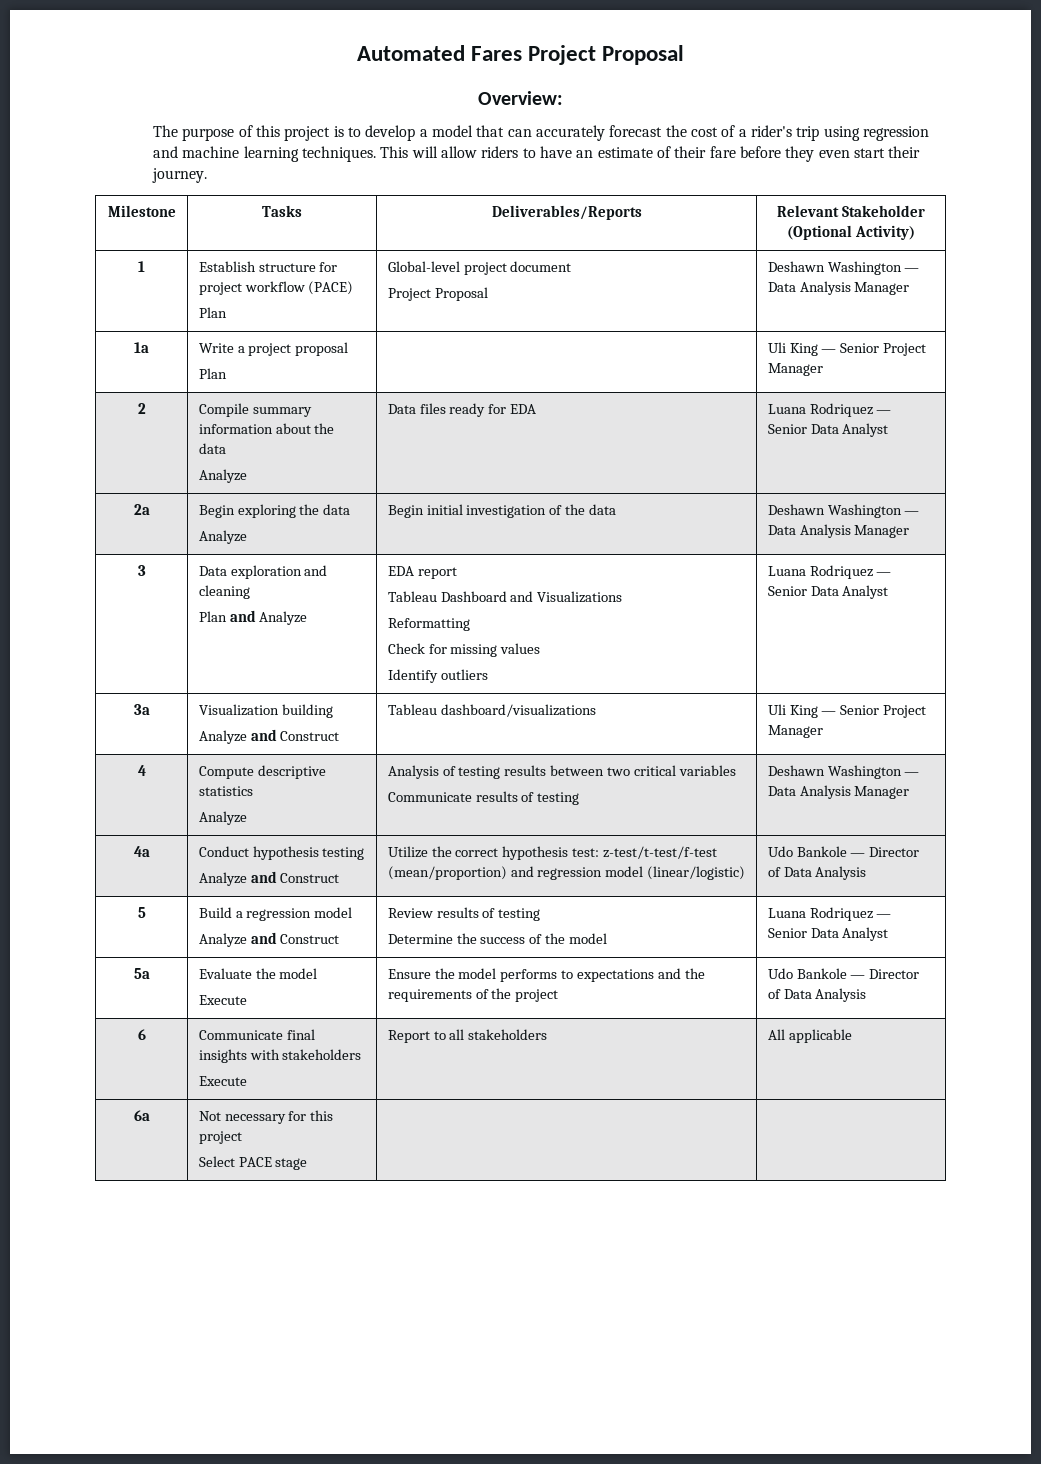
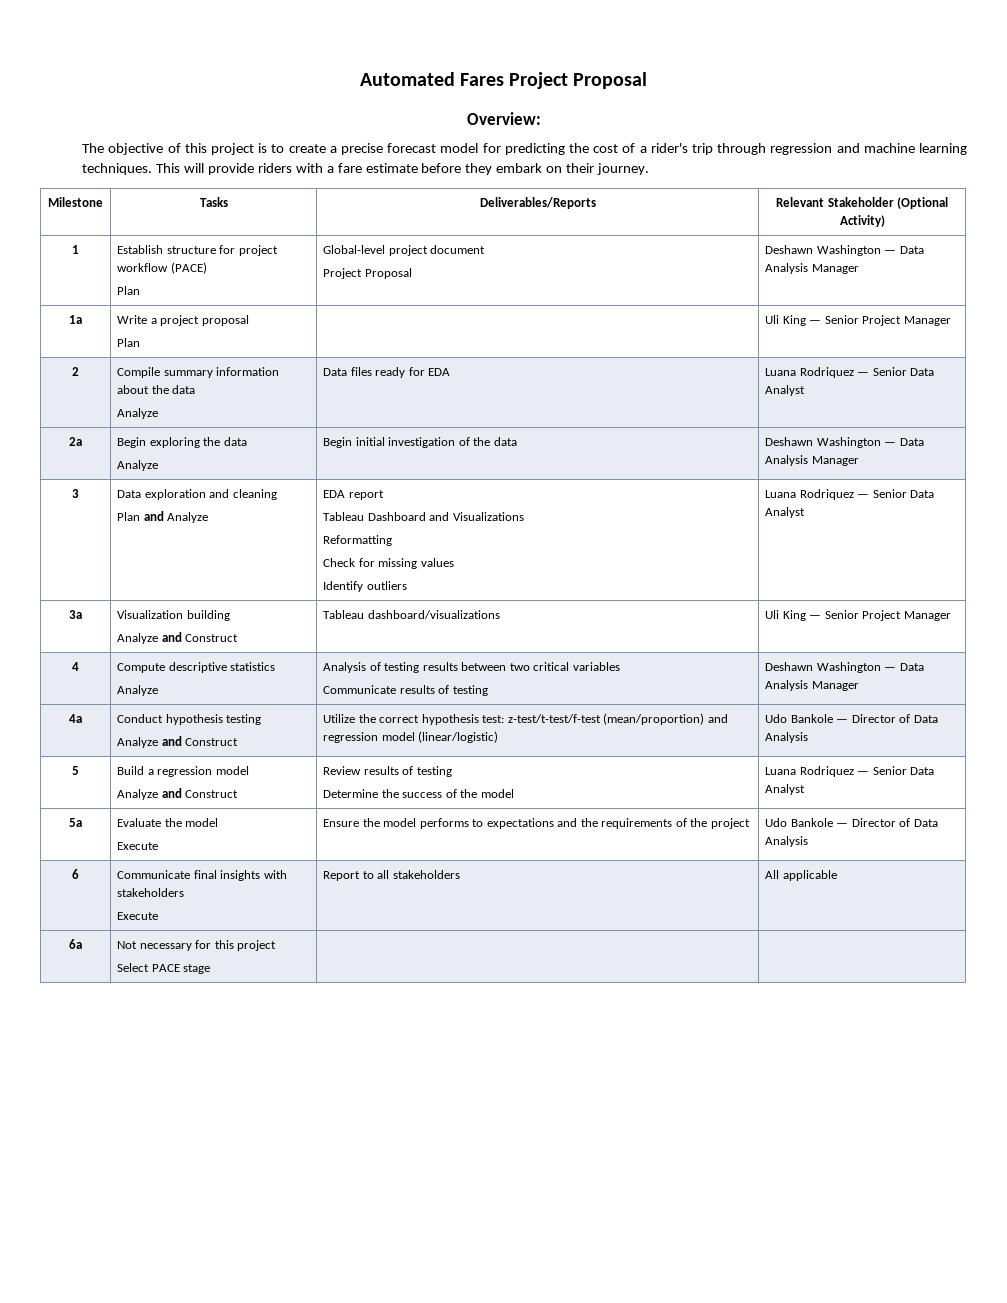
[182,128,235,141] purpose -> [108,143,164,155] objective
[365,125,663,141] develop a model that can accurately forecast -> [288,143,565,155] create a precise forecast model for predicting
[823,126,860,141] using -> [717,143,767,155] through
[441,146,885,162] allow riders to have an estimate of their fare before they even start -> [207,163,563,175] provide riders with a fare estimate before they embark on

